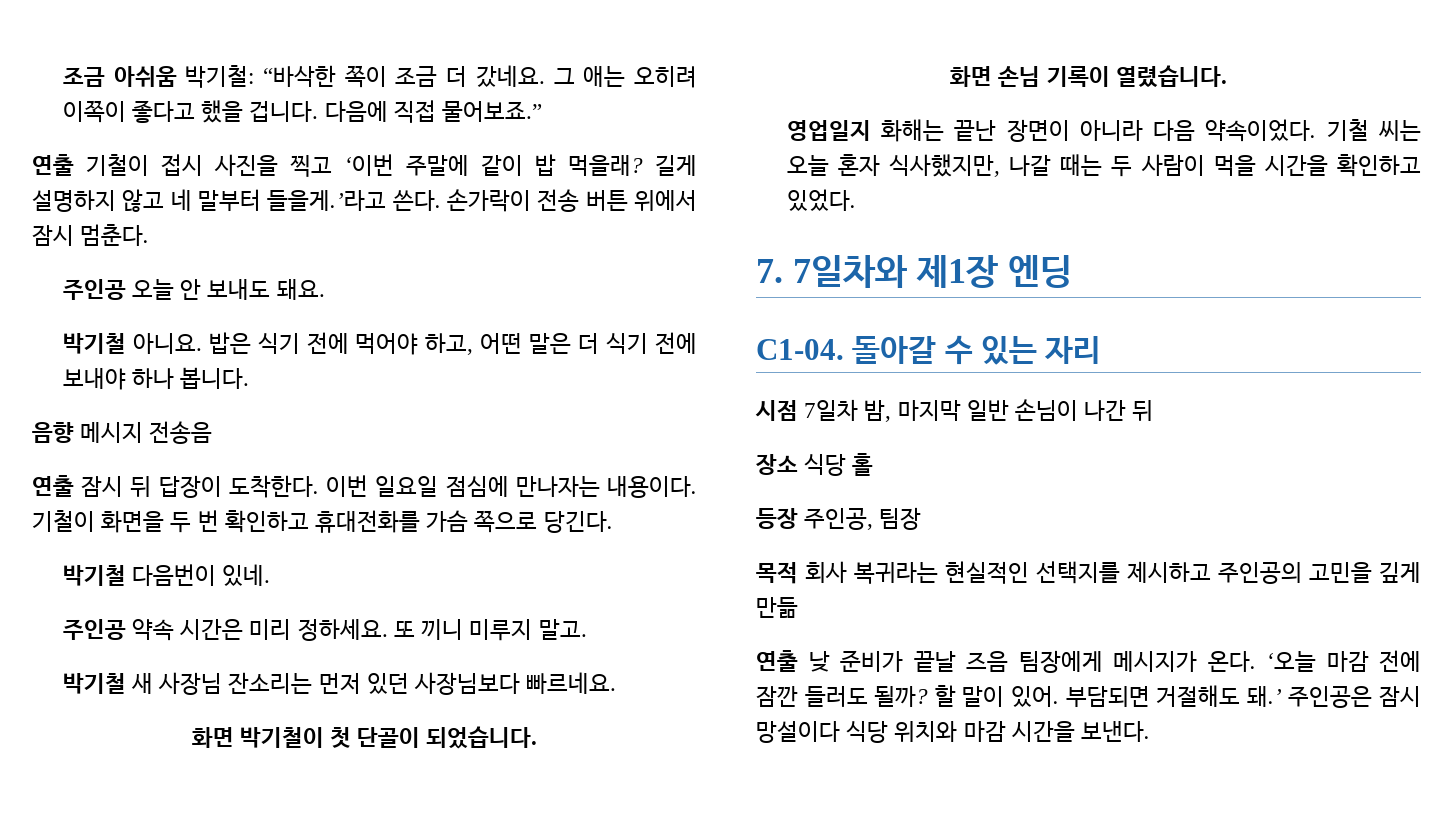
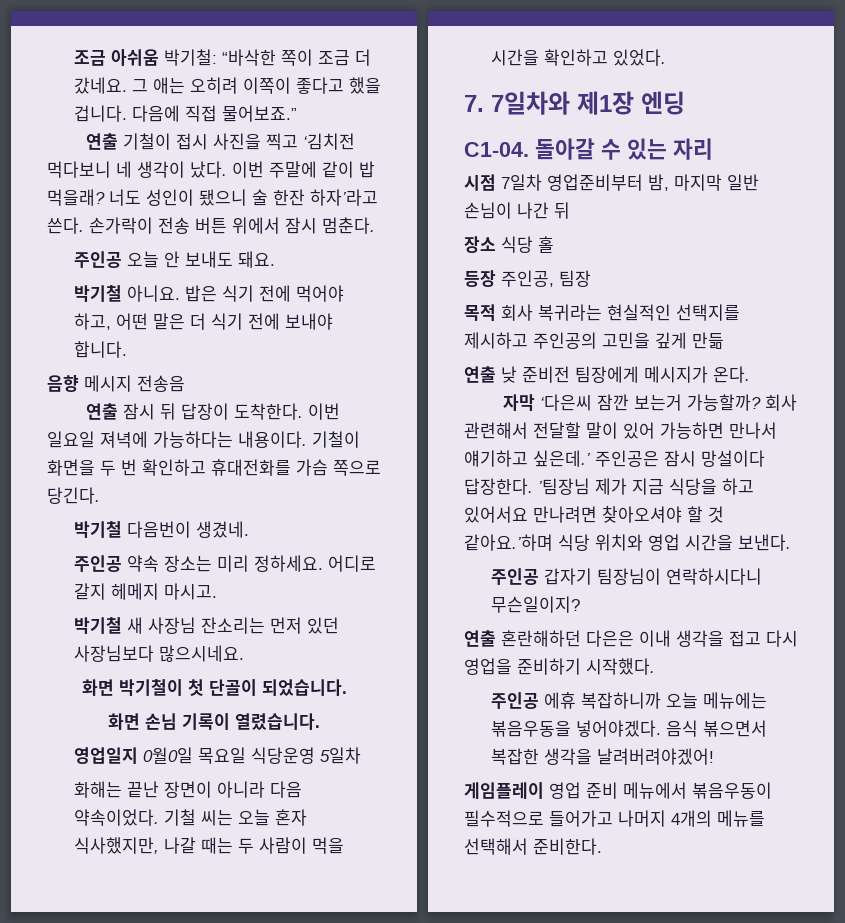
[344,154,697,176] [32,189,387,212] ‘이번 주말에 같이 밥 먹을래? 길게 설명하지 않고 네 말부터 들을게.’라고 -> [302,133,355,150] [47,161,375,178] [47,189,378,206] ‘김치전 먹다보니 네 생각이 났다. 이번 주말에 같이 밥 먹을래? 너도 성인이 됐으니 술 한잔 하자’라고
[132,367,250,389] 하나 봅니다. -> [73,341,127,358] 합니다.
[445,476,600,497] 점심에 만나자는 -> [100,431,233,448] 져녁에 가능하다는
[222,564,271,586] 있네. -> [195,521,249,538] 생겼네.
[180,619,244,640] 시간은 -> [163,555,212,572] 장소는
[393,619,587,641] 또 끼니 미루지 말고. -> [327,555,376,572] [73,583,217,600] 어디로 갈지 헤메지 마시고.
[526,672,617,694] 빠르네요. -> [158,645,244,662] 많으시네요.
(871, 130) none -> [142,747,361,764] 0월0일 목요일 식당운영 5일차 //
(859, 410) none -> [547,174,643,191] 영업준비부터
[840,650,1008,672] 준비가 끝날 즈음 -> [522,366,570,383] 준비전
[1266,650,1421,672] [756,685,1421,708] [756,721,840,743] ‘오늘 마감 전에 잠깐 들러도 될까? 할 말이 있어. 부담되면 거절해도 돼.’ 주인공은 잠시 망설이다 -> [502,394,797,411] [464,422,777,439] [464,450,765,467] [464,478,754,495] [464,506,724,523] [464,534,553,551] // 자막 ‘다은씨 잠깐 보는거 가능할까? 회사 관련해서 전달할 말이 있어 가능하면 만나서 얘기하고 싶은데.’ 주인공은 잠시 망설이다 답장한다. ’팀장님 제가 지금 식당을 하고 있어서요 만나려면 찾아오셔야 할 것 같아요.’하며
[963,721,1006,742] 마감 -> [648,534,680,551] 영업
(1151, 731) none -> [490,568,762,585] [490,596,580,613] [464,630,798,647] [464,658,655,675] [490,692,767,709] [490,720,767,737] [490,748,714,765] [464,782,772,799] [464,810,765,827] [464,838,602,855] // 주인공 갑자기 팀장님이 연락하시다니 무슨일이지? // 연출 혼란해하던 다은은 이내 생각을 접고 다시 영업을 준비하기 시작했다. // 주인공 에휴 복잡하니까 오늘 메뉴에는 볶음우동을 넣어야겠다. 음식 볶으면서 복잡한 생각을 날려버려야겠어! // 게임플레이 영업 준비 메뉴에서 볶음우동이 필수적으로 들어가고 나머지 4개의 메뉴를 선택해서 준비한다.

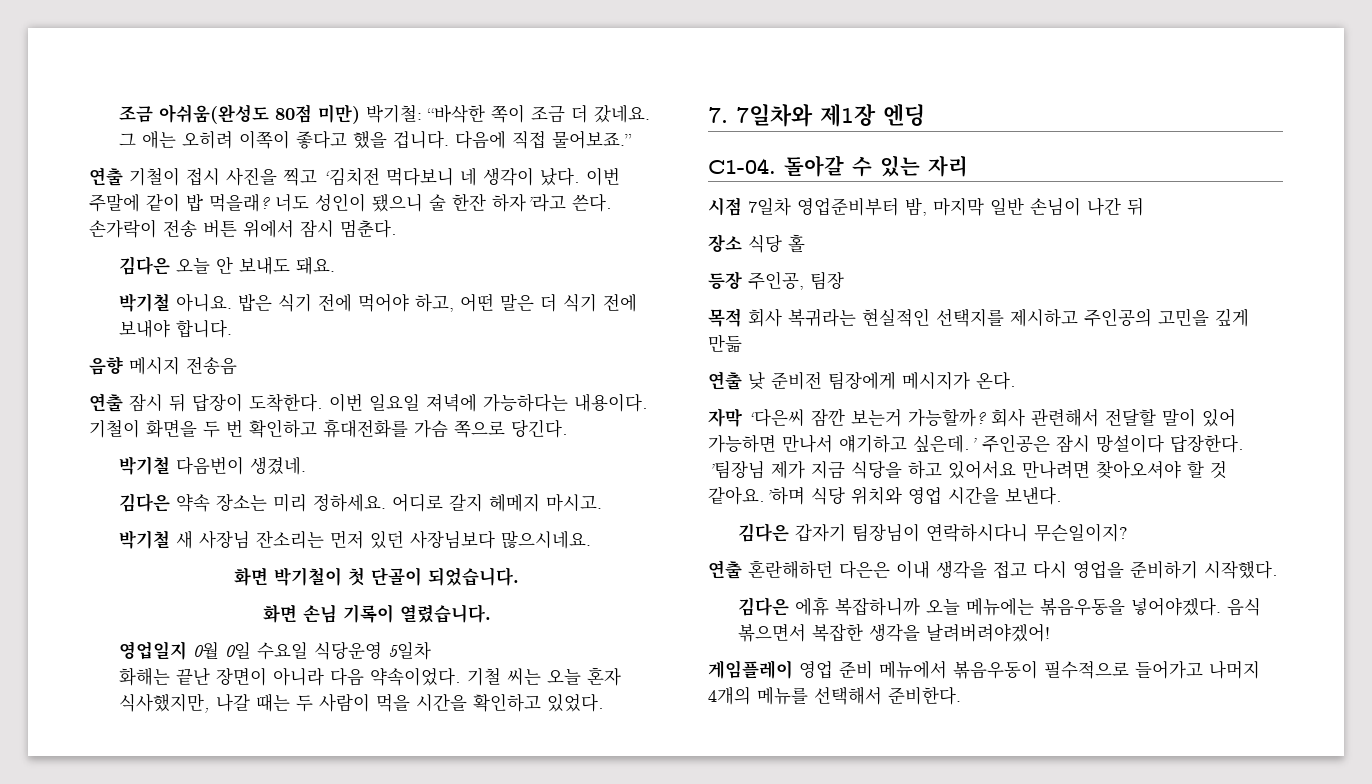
[73,49,159,66] 조금 아쉬움 -> [118,104,360,124] 조금 아쉬움(완성도 80점 미만)
[73,251,122,268] 주인공 -> [118,256,170,275] 김다은
[73,555,122,572] 주인공 -> [118,493,170,512] 김다은
[142,747,246,764] 0월0일 목요일 -> [192,642,308,660] 0월 0일 수요일
[490,568,539,585] 주인공 -> [737,523,789,542] 김다은
[490,692,539,709] 주인공 -> [737,597,789,616] 김다은

